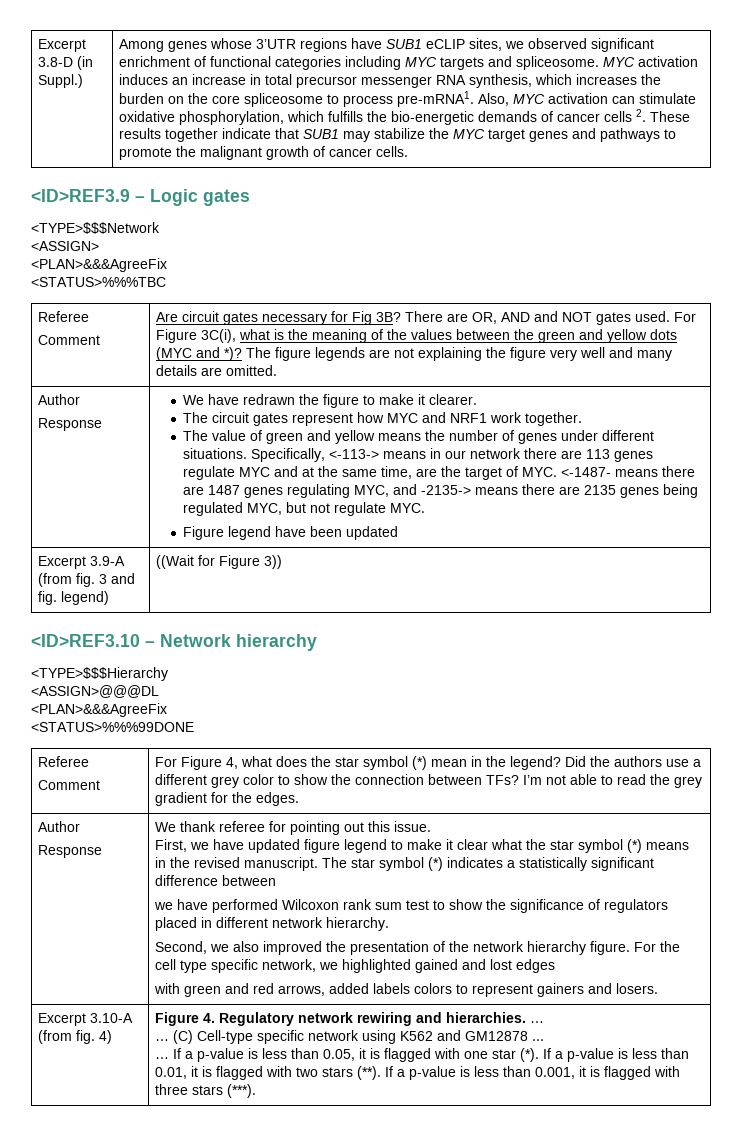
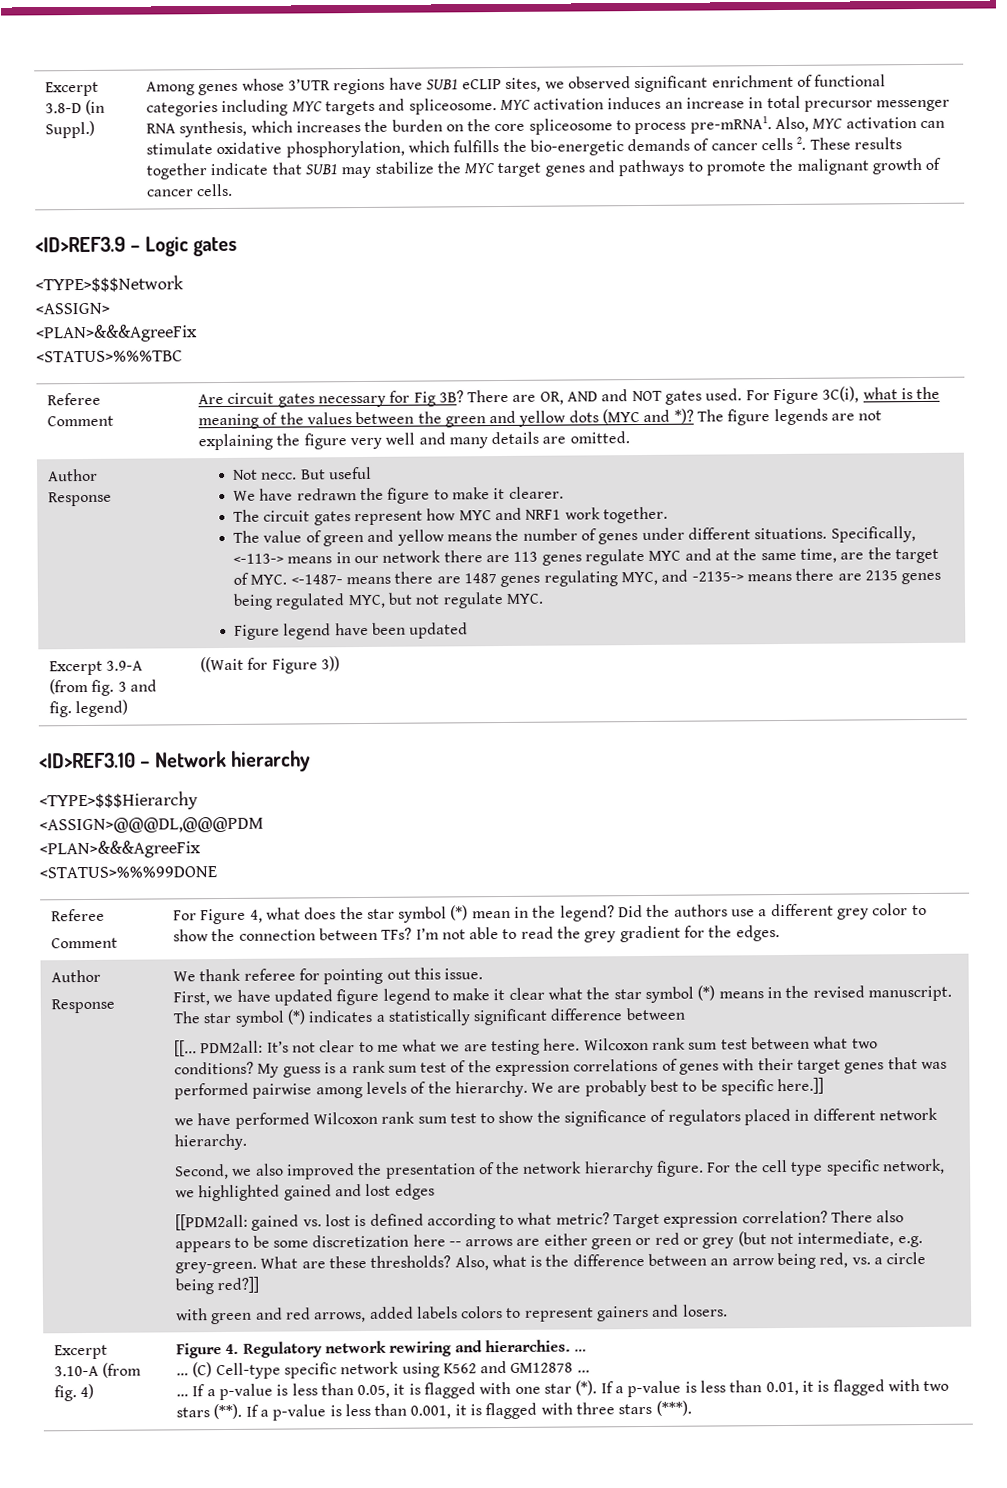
(103, 424) none -> [233,466,373,480] Not necc. But useful //
[31,685,159,698] <ASSIGN>@@@DL -> [39,816,264,834] <ASSIGN>@@@DL,@@@PDM
(277, 880) none -> [173,1036,878,1057] [173,1057,947,1078] [173,1077,825,1100] // [[... PDM2all: It’s not clear to me what we are testing here. Wilcoxon rank sum test between what two conditions? My guess is a rank sum test of the expression correlations of genes with their target genes that was performed pairwise among levels of the hierarchy. We are probably best to be specific here.]]
(556, 966) none -> [174,1210,905,1231] [174,1231,923,1253] [174,1251,927,1274] [174,1276,260,1295] // [[PDM2all: gained vs. lost is defined according to what metric? Target expression correlation? There also appears to be some discretization here -- arrows are either green or red or grey (but not intermediate, e.g. grey-green. What are these thresholds? Also, what is the difference between an arrow being red, vs. a circle being red?]]

